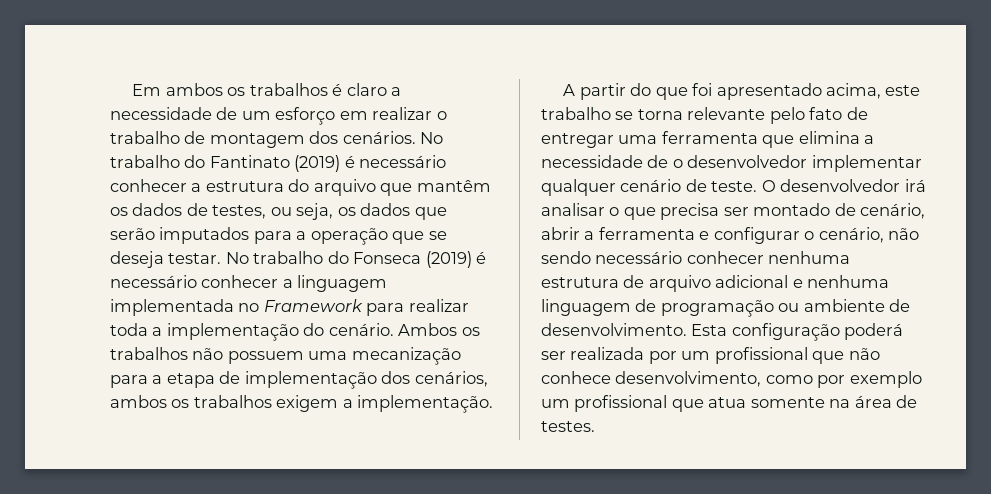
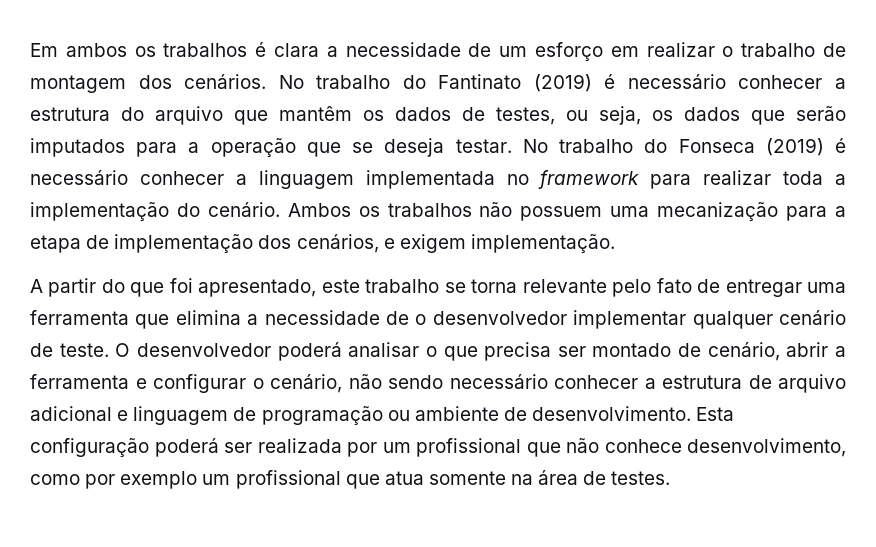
[346,83,387,96] claro -> [274,43,319,57] clara
[263,299,363,312] Framework -> [538,170,640,189] framework
[110,395,353,412] ambos os trabalhos exigem a -> [383,234,466,253] e exigem
[716,83,881,100] apresentado acima, -> [198,279,317,297] apresentado,
[904,179,926,192] irá -> [277,342,342,361] poderá
[768,251,851,264] nenhuma -> [644,378,656,389] a
[807,275,890,288] nenhuma -> (129, 415) none

